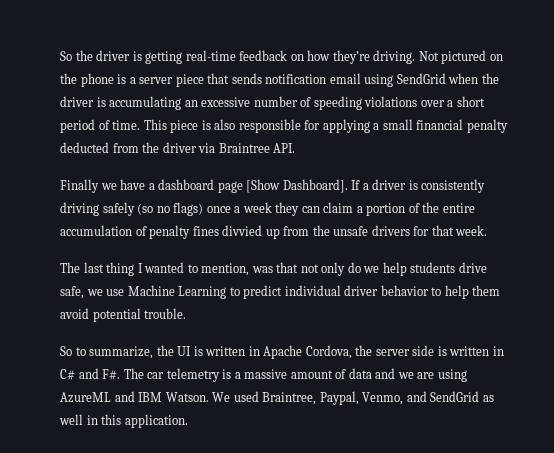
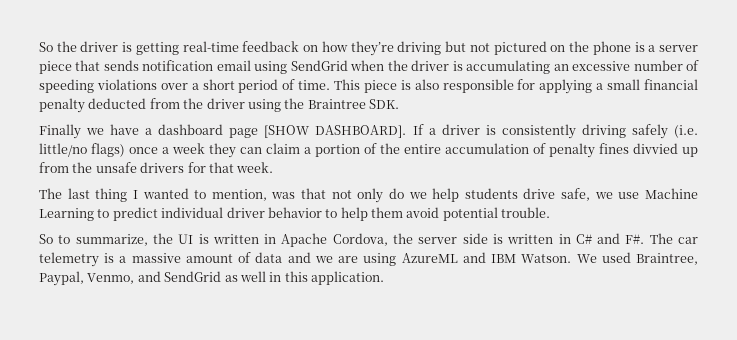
[373,50,439,64] driving. Not -> [397,41,490,55] driving but not
[198,143,296,153] via Braintree API. -> [247,98,399,112] using the Braintree SDK.
[246,179,348,193] [Show Dashboard]. -> [264,125,407,138] [SHOW DASHBOARD].
[137,203,170,215] (so no -> [674,125,699,138] [39,143,87,157] (i.e. little/no

